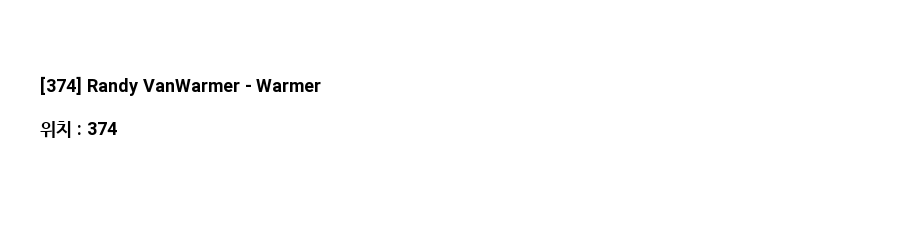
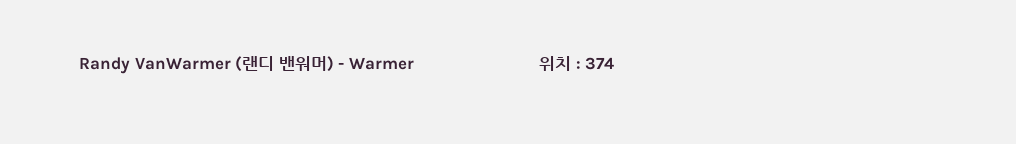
[40,76,82,95] [374] -> (79, 65) none
(240, 85) none -> [235,56,334,72] (랜디 밴워머)

